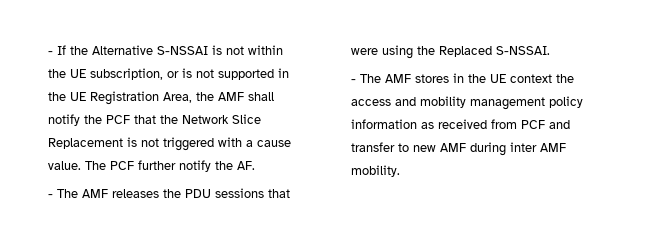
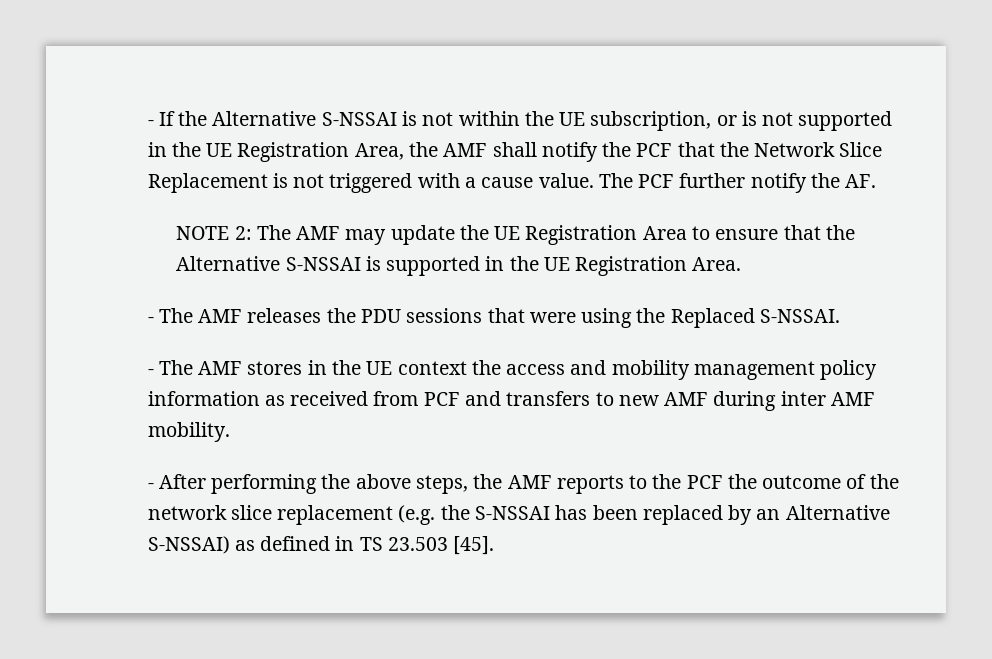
(255, 165) none -> [176,225,855,245] [176,256,742,276] // NOTE 2: The AMF may update the UE Registration Area to ensure that the Alternative S-NSSAI is supported in the UE Registration Area.
[350,142,395,152] transfer -> [506,391,591,406] transfers
(400, 171) none -> [147,474,899,494] [147,505,890,525] [147,536,495,555] // - After performing the above steps, the AMF reports to the PCF the outcome of the network slice replacement (e.g. the S-NSSAI has been replaced by an Alternative S-NSSAI) as defined in TS 23.503 [45].

